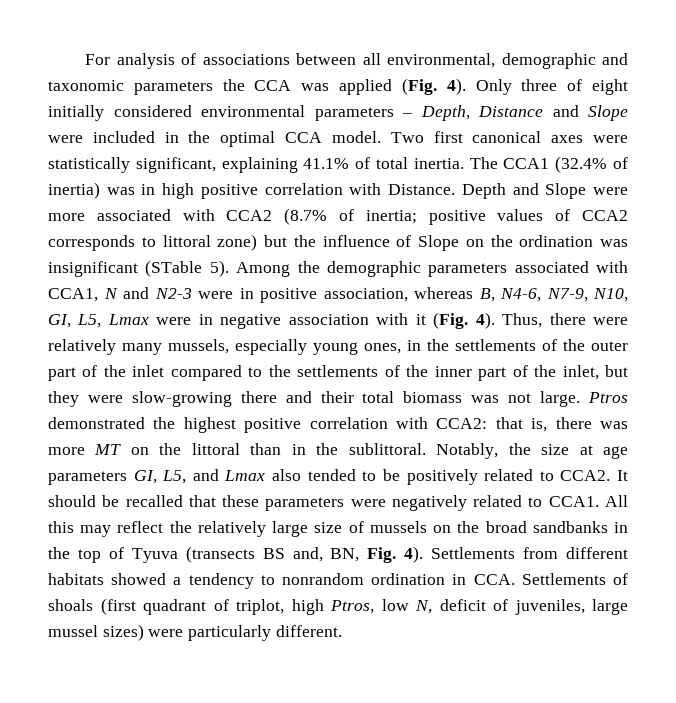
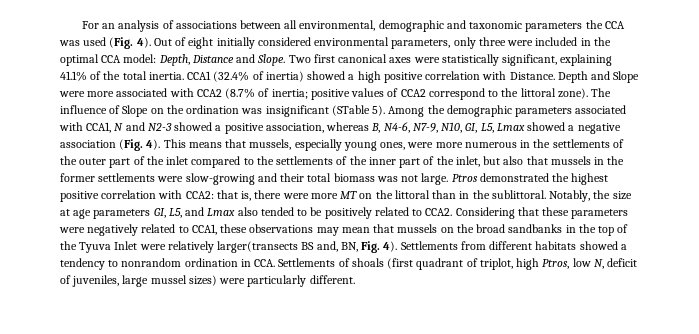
(111, 59) none -> [102,23,116,29] an
[339,78,558,95] applied (Fig. 4). Only three -> [83,37,172,49] used (Fig. 4). Out
[314,105,628,121] parameters – Depth, Distance and Slope -> [391,37,506,49] parameters, only three
[331,131,381,143] model. -> [123,54,286,66] model: Depth, Distance and Slope.
(371, 163) none -> [103,71,121,80] the
[469,157,498,169] The -> (184, 76) none
[106,184,156,195] was in -> [307,71,355,80] showed a
[48,234,316,251] corresponds to littoral zone) but the -> [428,88,612,100] correspond to the littoral zone). The
[198,288,254,299] were in -> [174,122,222,131] showed a
[156,312,628,329] [48,339,162,355] were in negative association with it (Fig. 4). Thus, there were relatively many -> [527,122,621,134] [60,139,247,151] showed a negative association (Fig. 4). This means that
(401, 348) none -> [407,142,517,148] were more numerous
[48,391,79,407] they -> [503,156,625,165] [60,173,156,182] also that mussels in the former settlements
[240,391,277,403] there -> (255, 179) none
[599,421,628,429] was -> [282,193,309,199] were
[617,470,629,481] [48,495,183,507] It should be recalled -> [455,207,515,219] Considering
[548,495,628,507] [48,521,364,537] CCA1. All this may reflect the relatively large size of -> [191,224,395,236] CCA1, these observations may mean that
[131,546,255,563] Tyuva (transects -> [60,241,299,253] the Tyuva Inlet were relatively larger(transects

